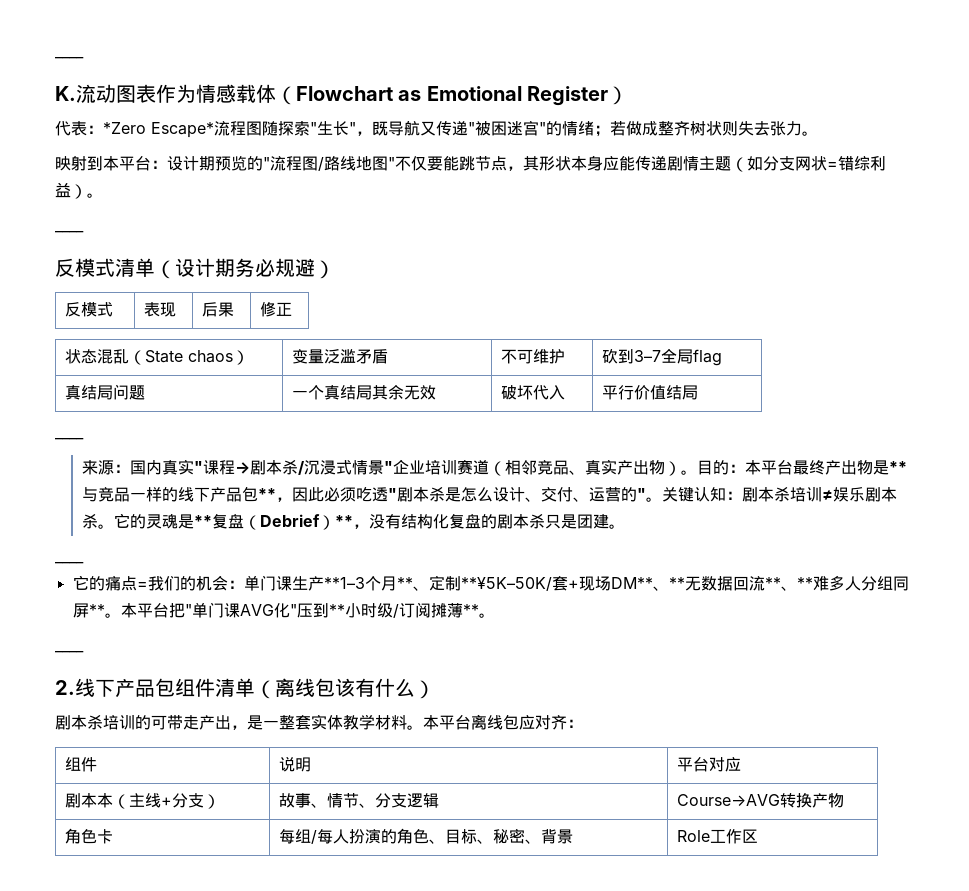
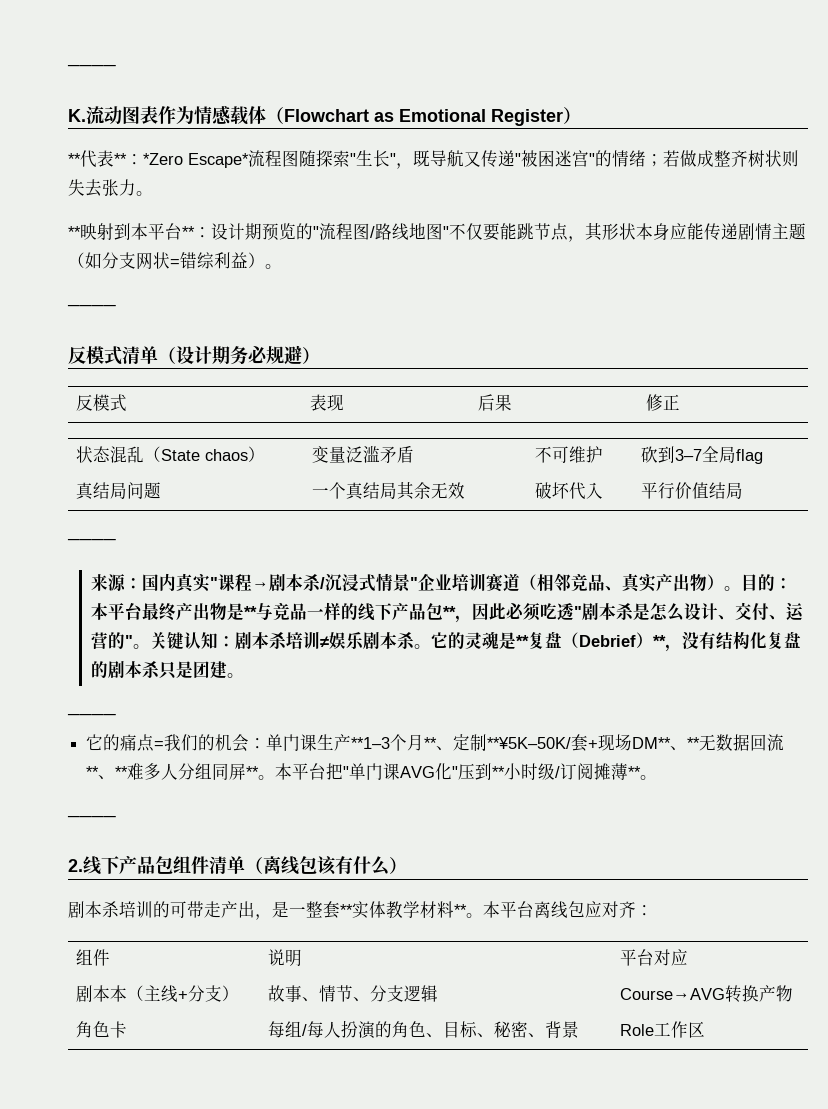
[55,57,84,59] ____ -> [67,65,116,71] ────
[55,121,87,136] 代表 -> [68,150,127,168] **代表**
(818, 133) none -> [68,226,81,238] **
(151, 163) none -> [182,226,195,238] **
[55,231,84,233] ____ -> [67,305,116,311] ────
[55,438,84,440] ____ -> [67,539,116,545] ────
[55,562,84,564] ____ -> [67,714,116,720] ────
[55,651,84,653] ____ -> [67,816,116,822] ────
(311, 722) none -> [340,904,353,916] **
(407, 722) none -> [454,904,467,916] **

